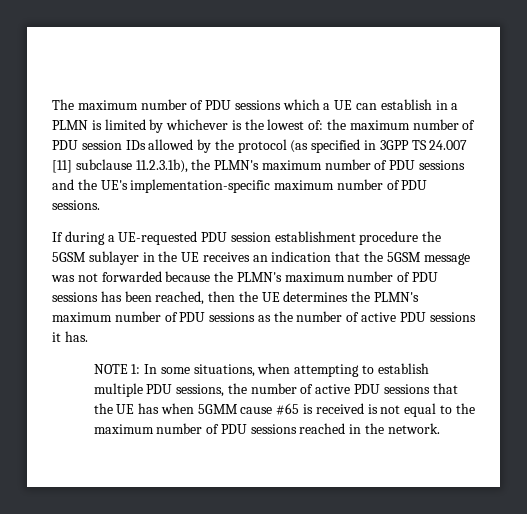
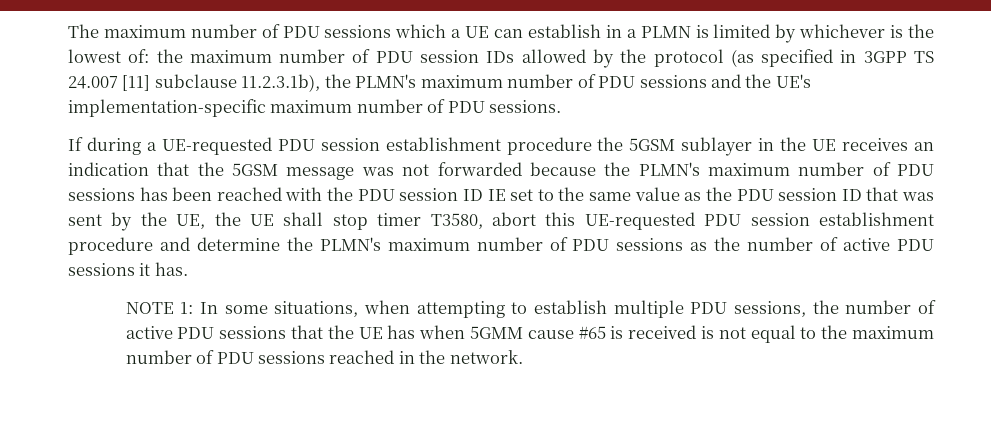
[155,291,349,305] reached, then the UE determines -> [216,187,934,201] [68,212,934,231] [68,237,280,255] reached with the PDU session ID IE set to the same value as the PDU session ID that was sent by the UE, the UE shall stop timer T3580, abort this UE-requested PDU session establishment procedure and determine

